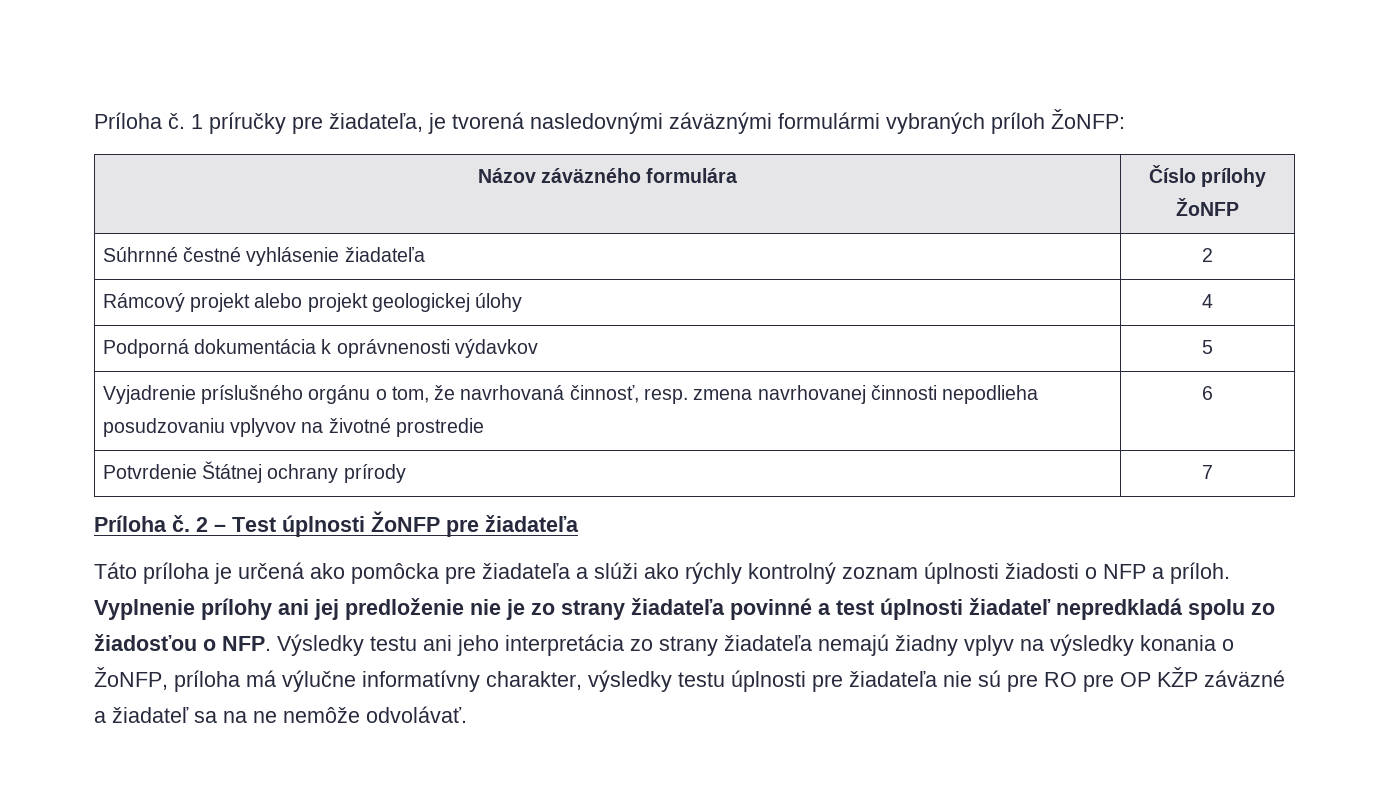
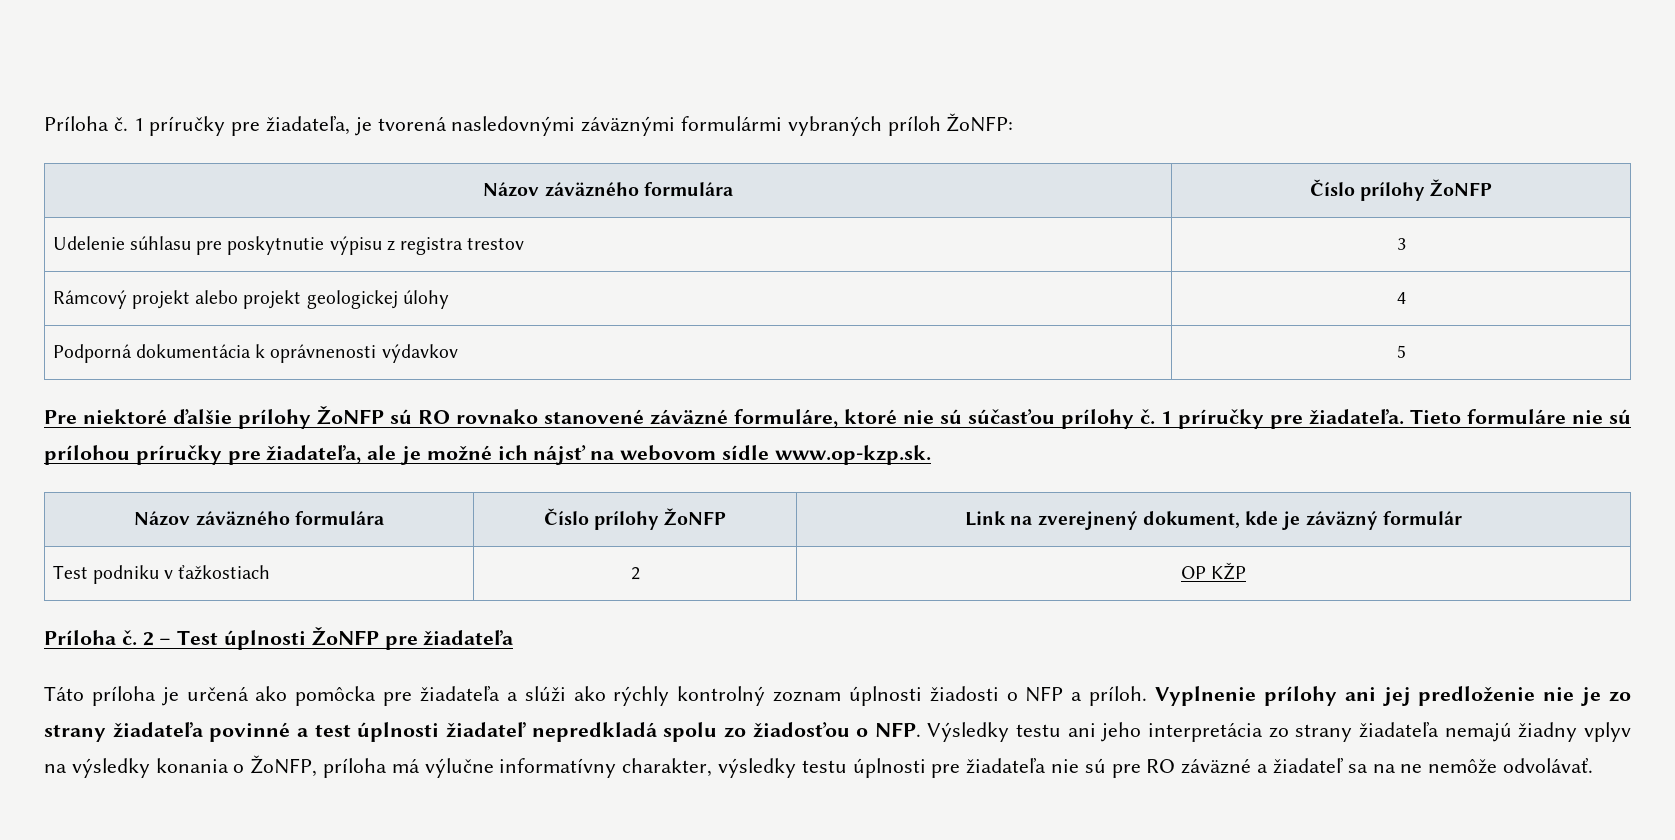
[102,247,425,266] [1202,248,1213,262] Súhrnné čestné vyhlásenie žiadateľa | 2 -> [52,236,525,255] [1396,238,1406,250] Udelenie súhlasu pre poskytnutie výpisu z registra trestov | 3
[102,385,1039,404] [102,418,484,437] [1202,386,1213,400] [102,461,406,483] [1202,465,1213,479] // Vyjadrenie príslušného orgánu o tom, že navrhovaná činnosť, resp. zmena navrhovanej činnosti nepodlieha posudzovaniu vplyvov na životné prostredie | 6 // Potvrdenie Štátnej ochrany prírody | 7 -> [44,406,1631,429] [44,445,931,465] [134,511,384,526] [543,508,727,530] [965,511,1462,530] [52,565,271,584] [630,567,640,580] [1180,562,1247,580] // Pre niektoré ďalšie prílohy ŽoNFP sú RO rovnako stanovené záväzné formuláre, ktoré nie sú súčasťou prílohy č. 1 príručky pre žiadateľa. Tieto formuláre nie sú prílohou príručky pre žiadateľa, ale je možné ich nájsť na webovom sídle www.op-kzp.sk. // Názov záväzného formulára | Číslo prílohy ŽoNFP | Link na zverejnený dokument, kde je záväzný formulár // Test podniku v ťažkostiach | 2 | OP KŽP
[1083,667,1198,692] pre OP KŽP -> (1176, 766) none

